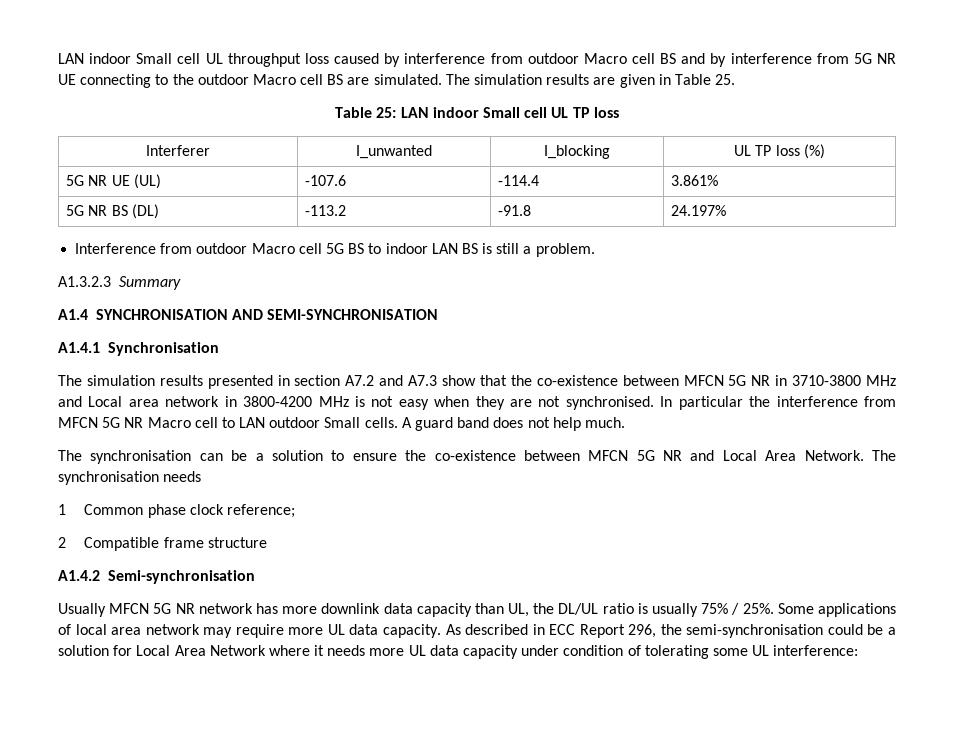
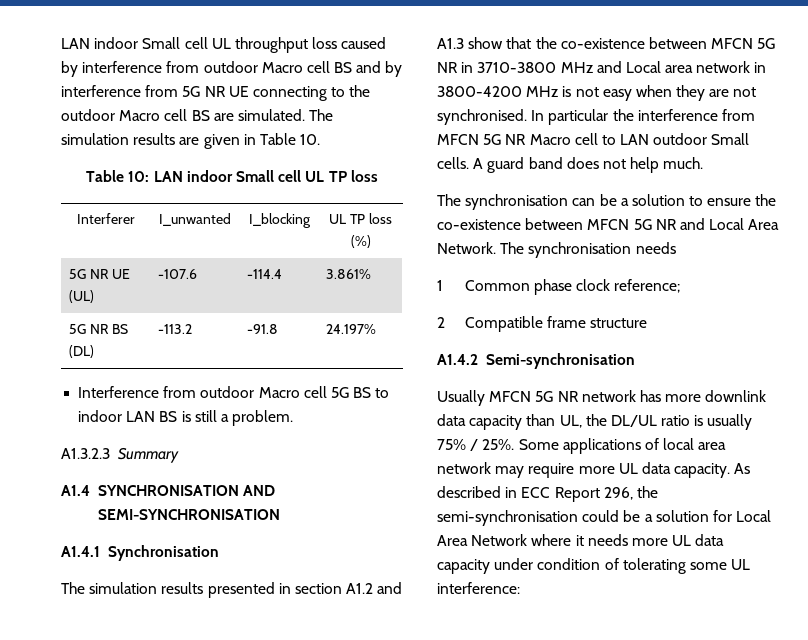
[715,74,736,85] [335,107,397,118] 25. // Table 25: -> [300,134,321,145] [86,170,150,182] 10. // Table 10:
[345,375,438,386] A7.2 and A7.3 -> [346,582,403,594] [437,38,464,49] A1.2 and A1.3

